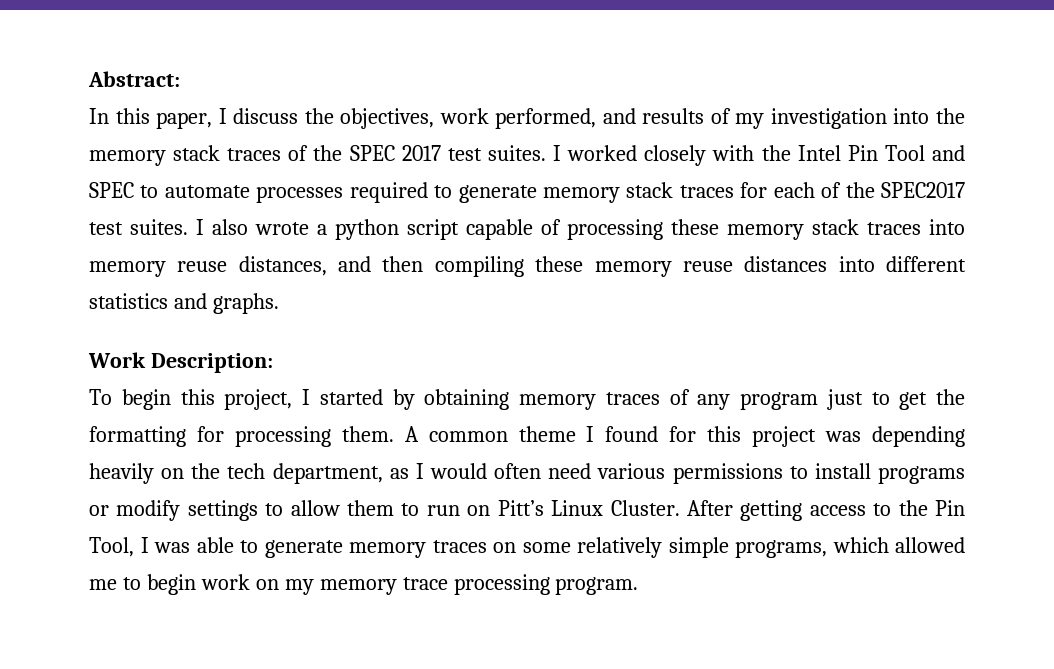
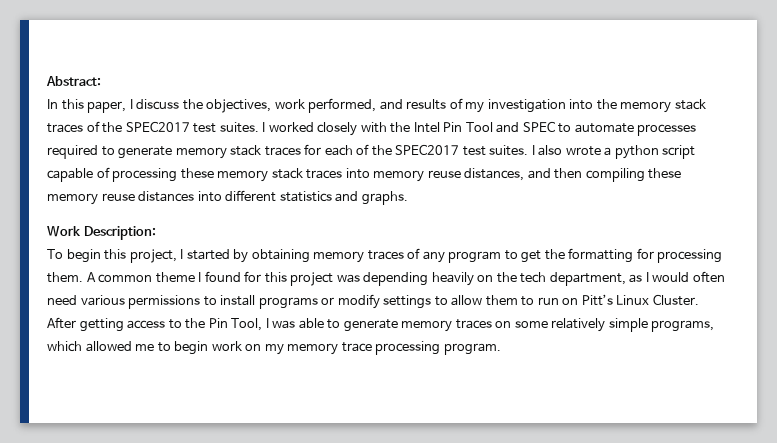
[349,145,441,161] SPEC 2017 -> [125,121,190,132] SPEC2017
[826,389,863,410] just -> (502, 257) none

